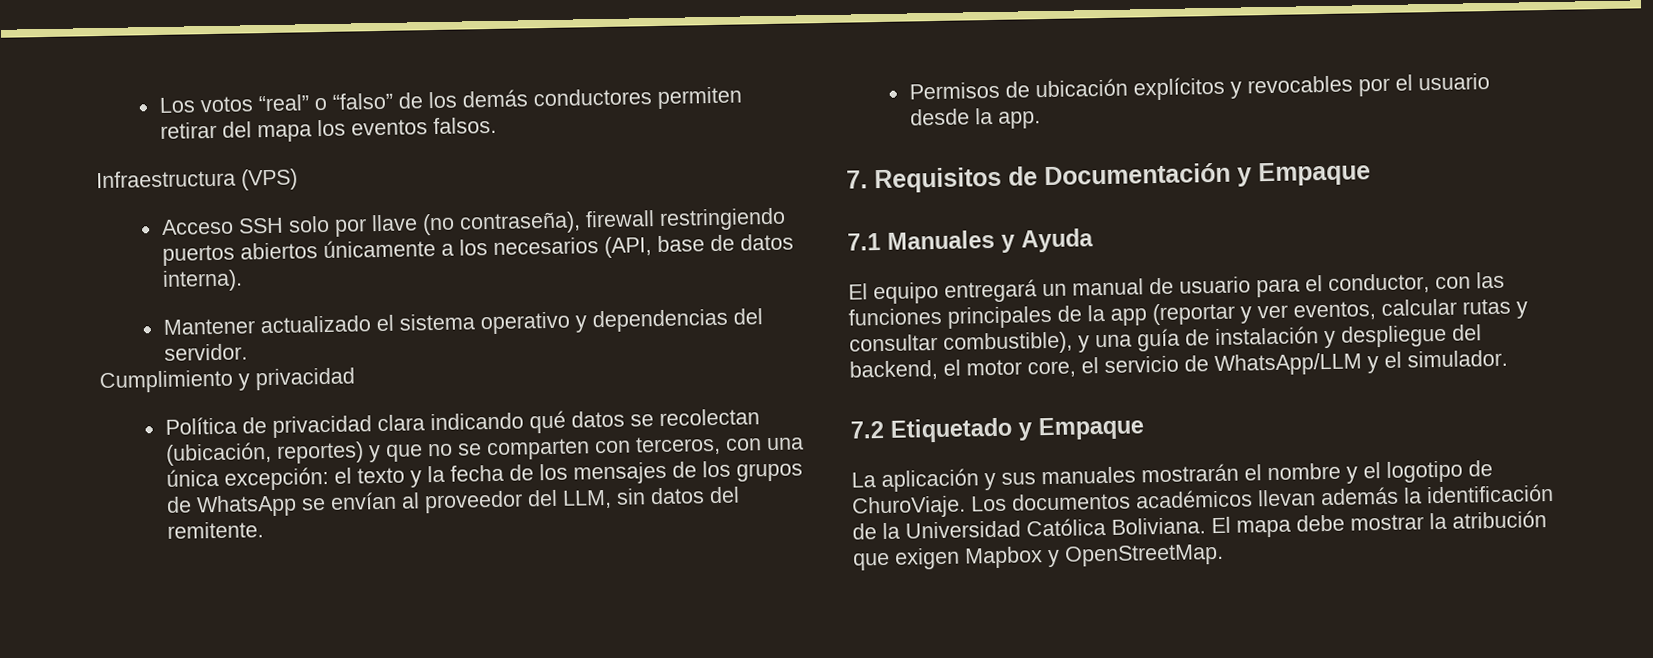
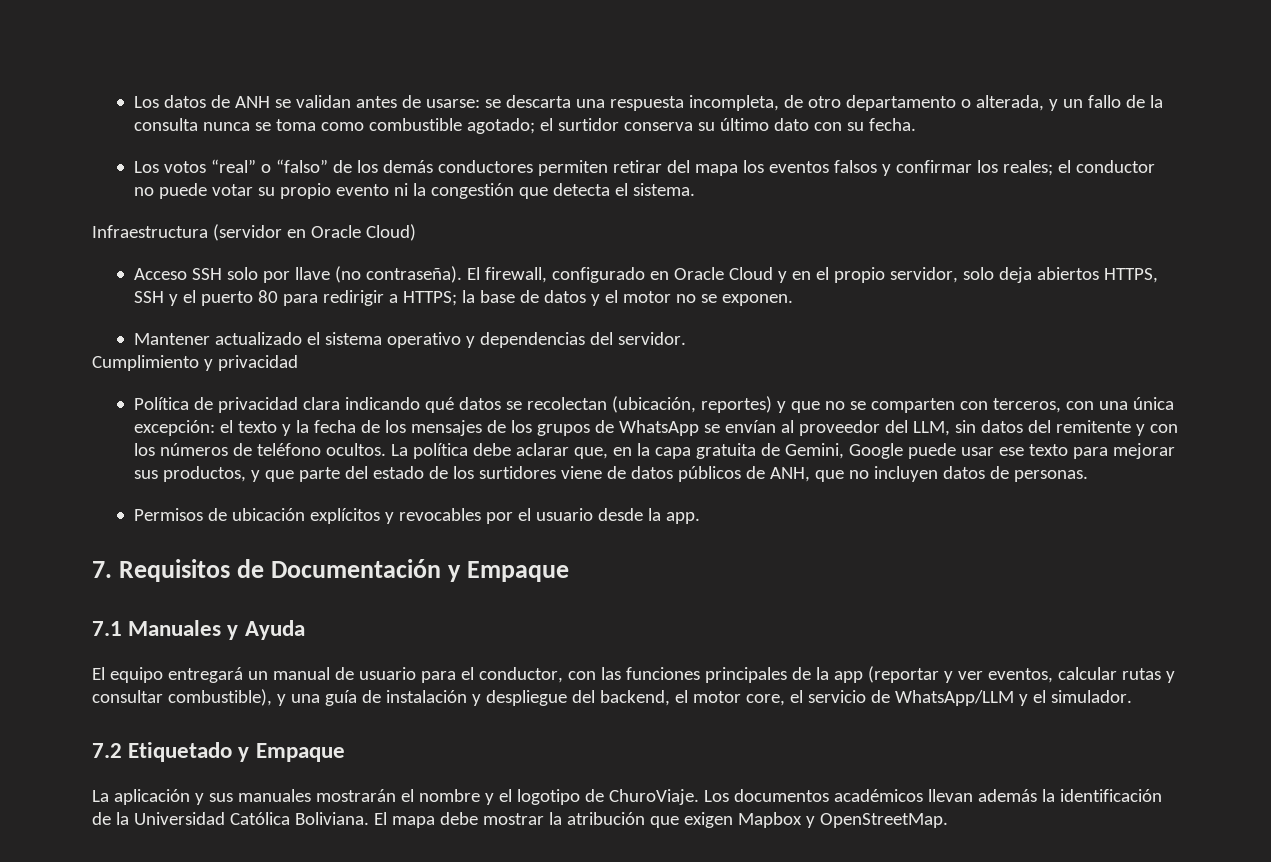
[158,97,196,113] Los -> [133,95,1163,111] [133,118,916,134] [133,161,159,173] Los datos de ANH se validan antes de usarse: se descarta una respuesta incompleta, de otro departamento o alterada, y un fallo de la consulta nunca se toma como combustible agotado; el surtidor conserva su último dato con su fecha. // Los
[432,116,497,135] [96,168,298,191] falsos. // Infraestructura (VPS) -> [833,160,1155,176] [133,183,695,199] [92,224,416,241] falsos y confirmar los reales; el conductor no puede votar su propio evento ni la congestión que detecta el sistema. // Infraestructura (servidor en Oracle Cloud)
[458,207,786,235] [161,233,794,266] [161,269,243,292] contraseña), firewall restringiendo puertos abiertos únicamente a los necesarios (API, base de datos interna). -> [365,266,1158,283] [133,290,793,306] contraseña). El firewall, configurado en Oracle Cloud y en el propio servidor, solo deja abiertos HTTPS, SSH y el puerto 80 para redirigir a HTTPS; la base de datos y el motor no se exponen.
[166,521,264,539] remitente. -> [1055,420,1178,436] [133,443,1175,459] [133,466,1088,482] remitente y con los números de teléfono ocultos. La política debe aclarar que, en la capa gratuita de Gemini, Google puede usar ese texto para mejorar sus productos, y que parte del estado de los surtidores viene de datos públicos de ANH, que no incluyen datos de personas.

